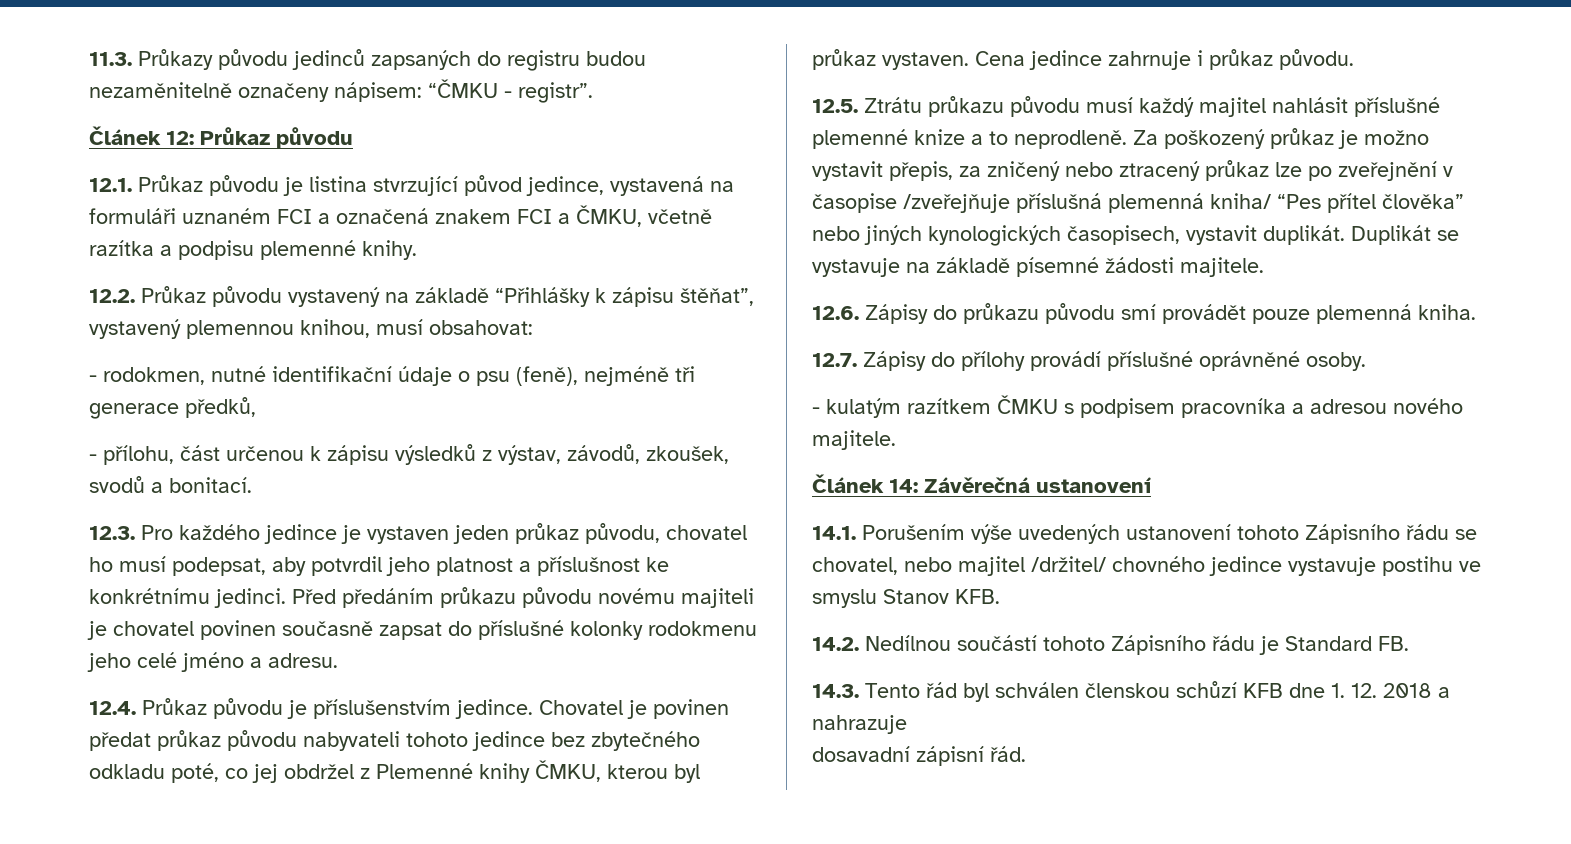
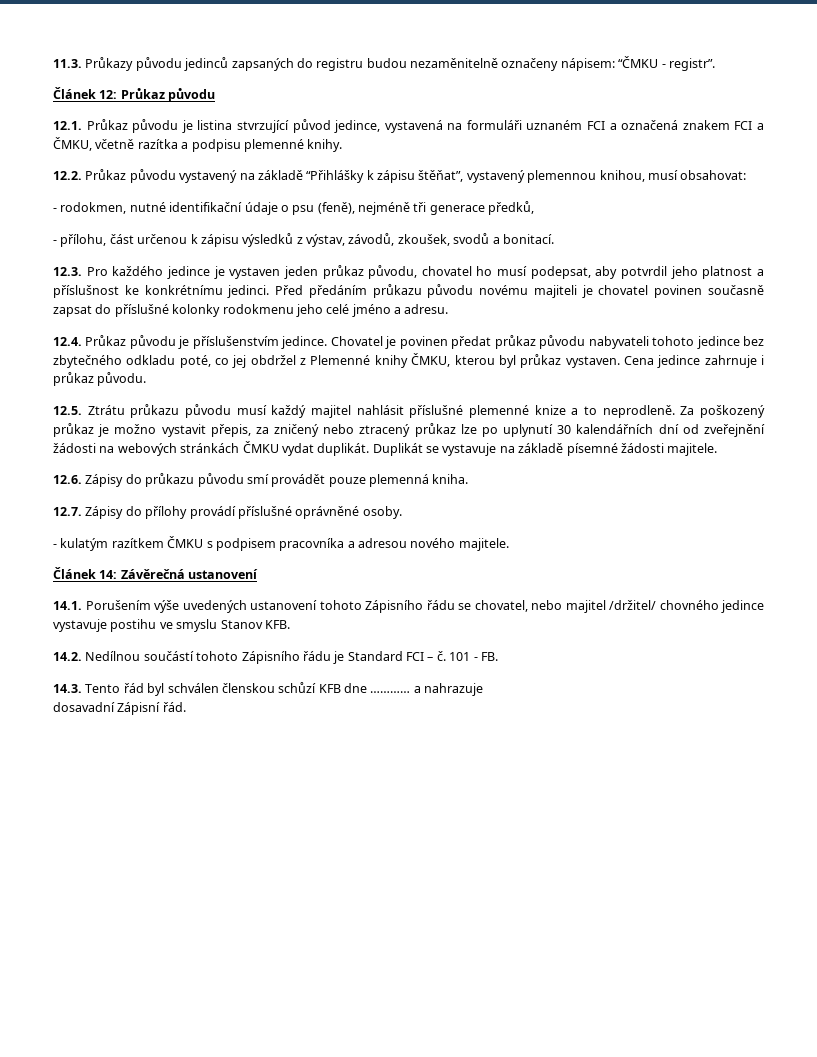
[1338,161,1453,181] [812,193,1464,213] [812,225,1257,246] zveřejnění v časopise /zveřejňuje příslušná plemenná kniha/ “Pes přítel člověka” nebo jiných kynologických časopisech, vystavit -> [503,424,765,437] [53,441,314,456] uplynutí 30 kalendářních dní od zveřejnění žádosti na webových stránkách ČMKU vydat
(1372, 643) none -> [406,651,478,661] FCI – č. 101 -
[1331,683,1432,698] 1. 12. 2018 -> [370,691,411,693] …………
[916,746,984,766] zápisní -> [117,702,161,715] Zápisní

